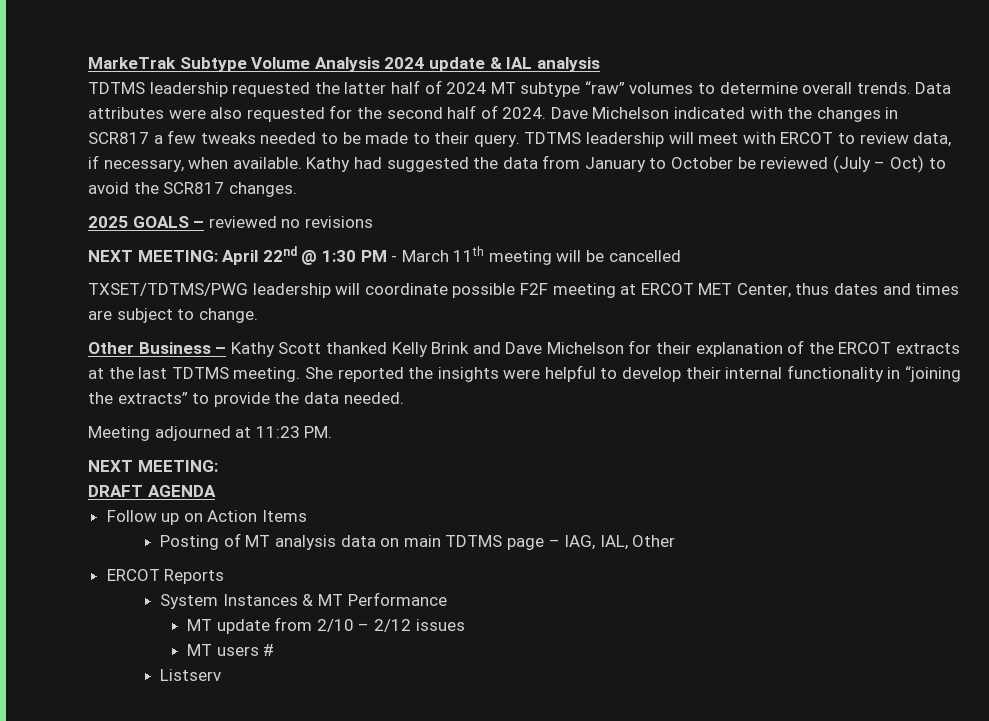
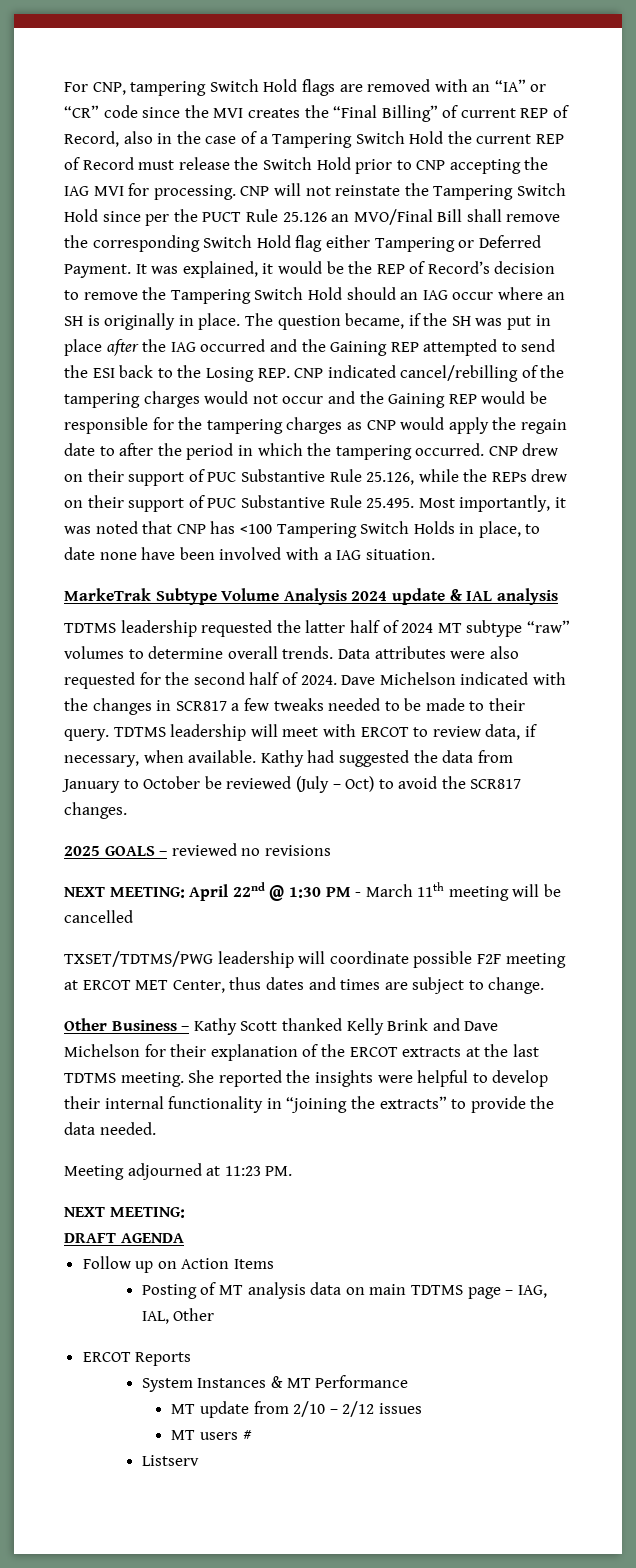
(88, 63) none -> [64,79,547,96] [64,105,570,122] [64,131,565,148] [64,157,549,174] [64,183,566,200] [64,209,561,226] [64,235,541,252] [64,261,556,278] [64,287,566,304] [64,313,551,330] [64,339,556,356] [64,365,565,382] [64,391,547,408] [64,417,567,434] [64,443,559,460] [64,469,568,486] [64,495,566,512] [64,521,541,538] [64,547,435,560] For CNP, tampering Switch Hold flags are removed with an “IA” or “CR” code since the MVI creates the “Final Billing” of current REP of Record, also in the case of a Tampering Switch Hold the current REP of Record must release the Switch Hold prior to CNP accepting the IAG MVI for processing. CNP will not reinstate the Tampering Switch Hold since per the PUCT Rule 25.126 an MVO/Final Bill shall remove the corresponding Switch Hold flag either Tampering or Deferred Payment. It was explained, it would be the REP of Record’s decision to remove the Tampering Switch Hold should an IAG occur where an SH is originally in place. The question became, if the SH was put in place after the IAG occurred and the Gaining REP attempted to send the ESI back to the Losing REP. CNP indicated cancel/rebilling of the tampering charges would not occur and the Gaining REP would be responsible for the tampering charges as CNP would apply the regain date to after the period in which the tampering occurred. CNP drew on their support of PUC Substantive Rule 25.126, while the REPs drew on their support of PUC Substantive Rule 25.495. Most importantly, it was noted that CNP has <100 Tampering Switch Holds in place, to date none have been involved with a IAG situation. //

